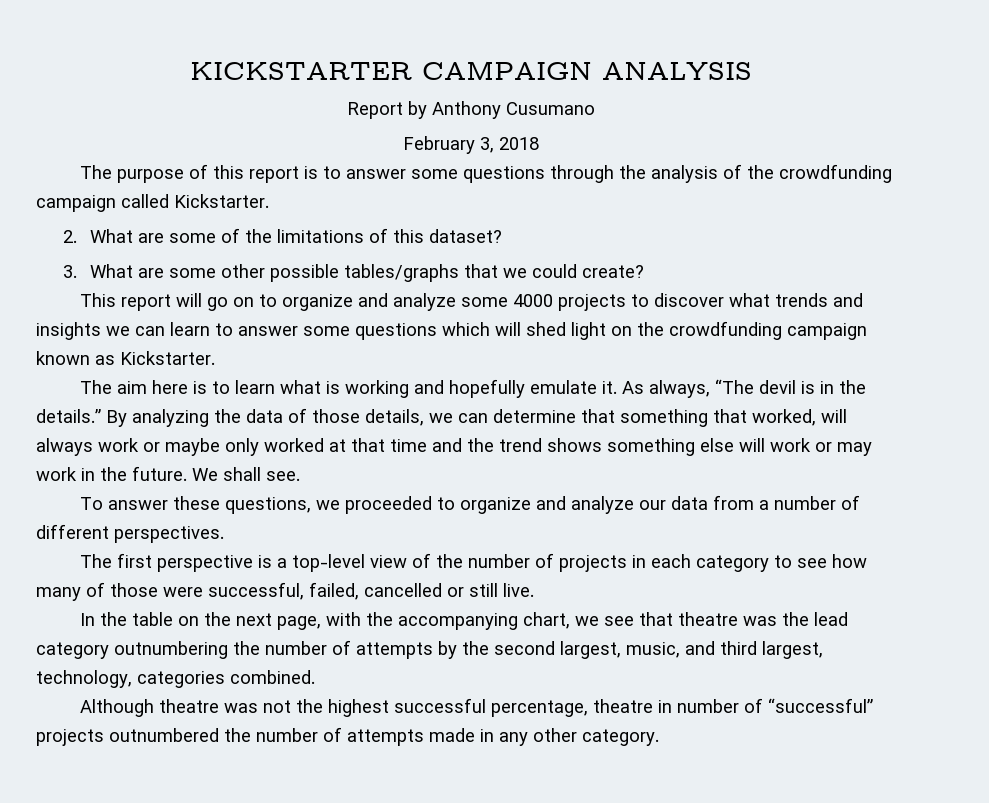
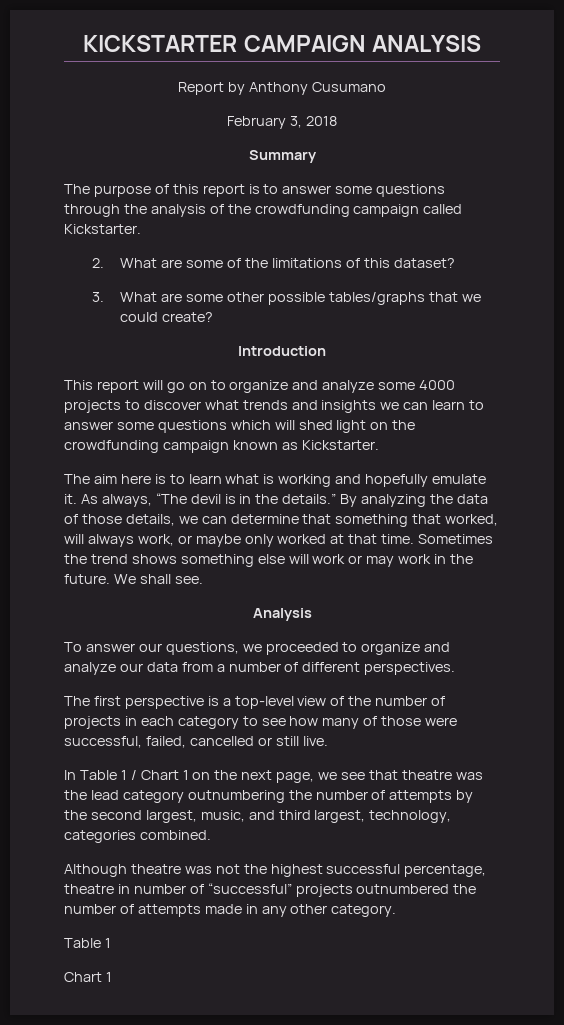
(539, 143) none -> [248,150,317,163] // Summary
(644, 271) none -> [238,346,326,356] // Introduction
[98,438,139,452] work -> [137,534,174,546] work,
[390,438,462,452] time and -> [381,534,494,544] time. Sometimes
(300, 476) none -> [252,608,312,621] // Analysis
[172,496,220,510] these -> [138,643,162,652] our
[99,612,570,630] the table on the next page, with the accompanying chart, -> [79,770,315,783] Table 1 / Chart 1 on the next page,
(659, 737) none -> [64,938,111,948] [64,972,112,982] // Table 1 // Chart 1

